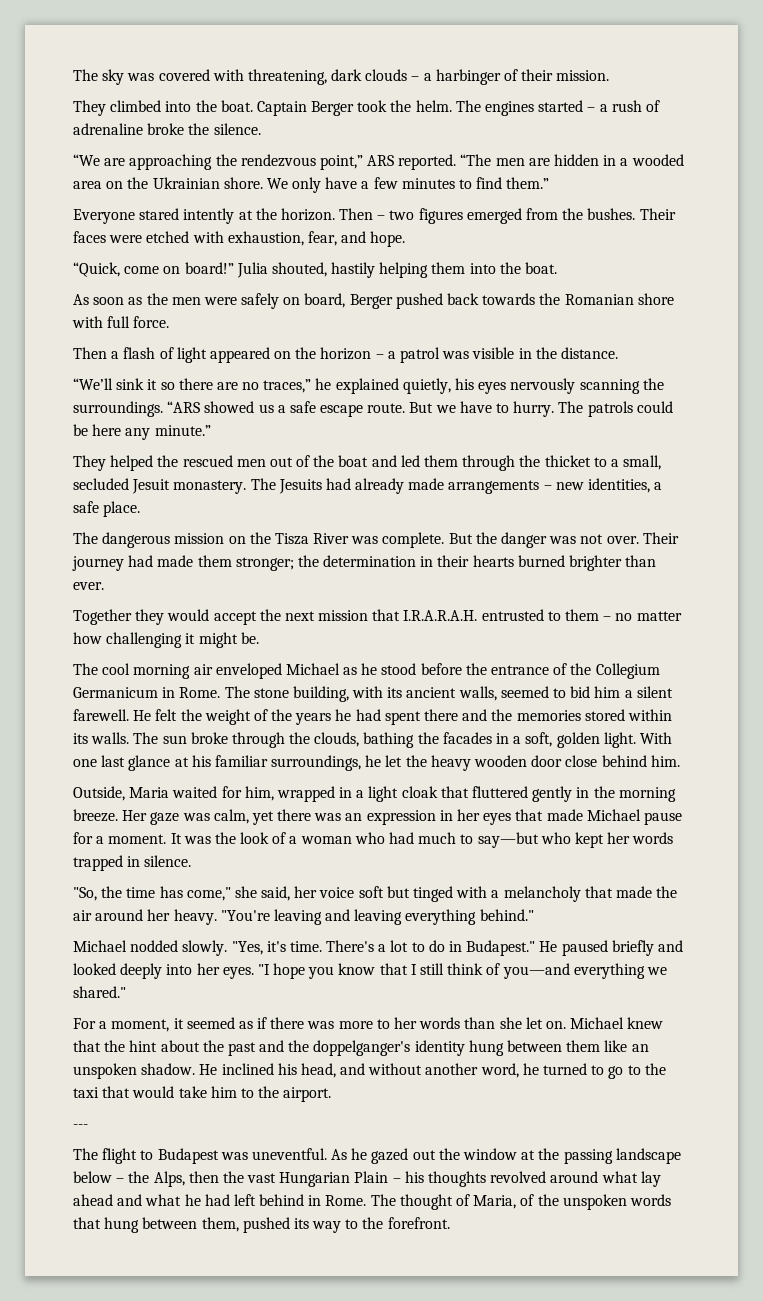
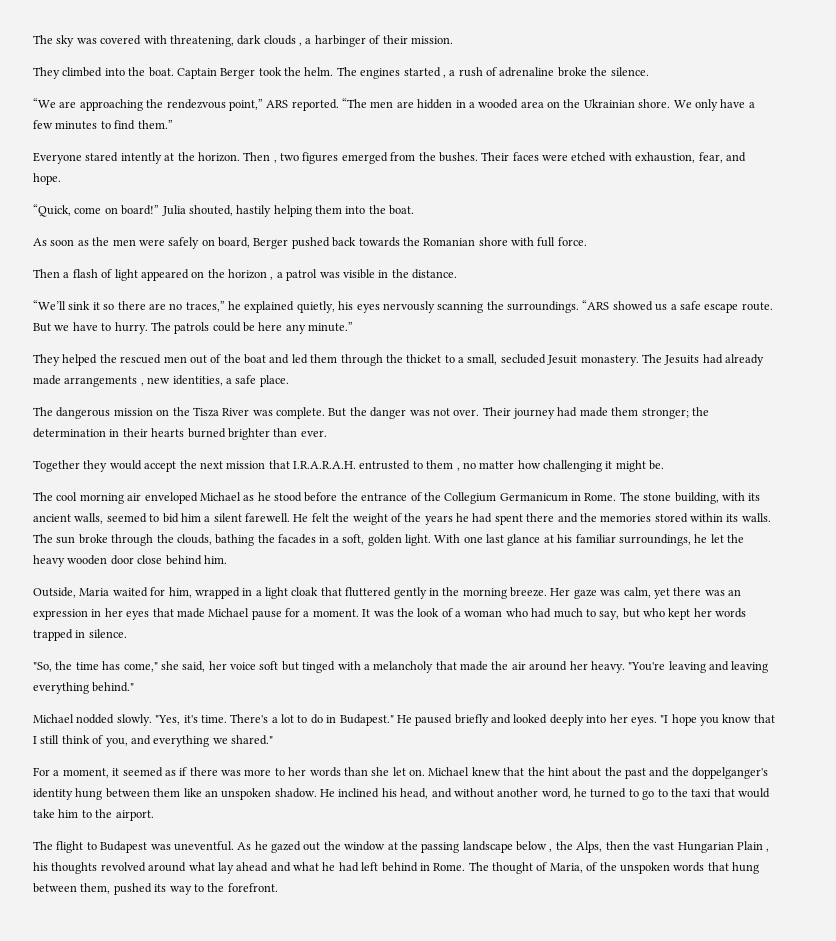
[411,76,420,81] – -> [299,42,302,46] ,
[587,107,596,112] – -> [442,74,446,78] ,
[377,215,386,220] – -> [273,159,277,163] ,
[375,354,384,359] – -> [270,276,274,280] ,
[543,485,552,490] – -> [140,382,144,386] ,
[603,616,612,621] – -> [456,467,460,471] ,
[477,832,539,848] say—but -> [599,608,640,620] say, but
[502,963,570,979] you—and -> [105,735,151,747] you, and
[73,1124,88,1129] // --- -> (154, 815) none
[116,1178,125,1183] – -> [549,848,553,852] ,
[392,1178,401,1183] – -> [766,848,770,852] ,

